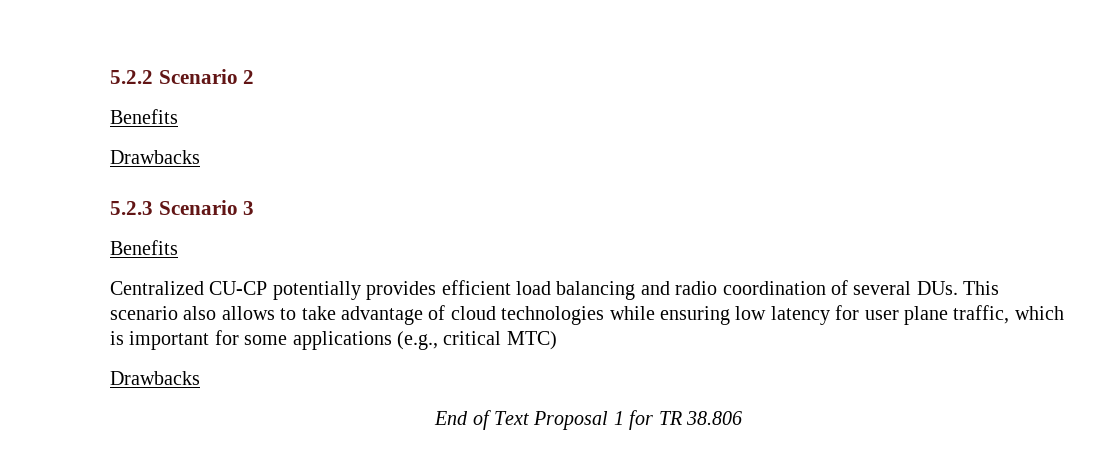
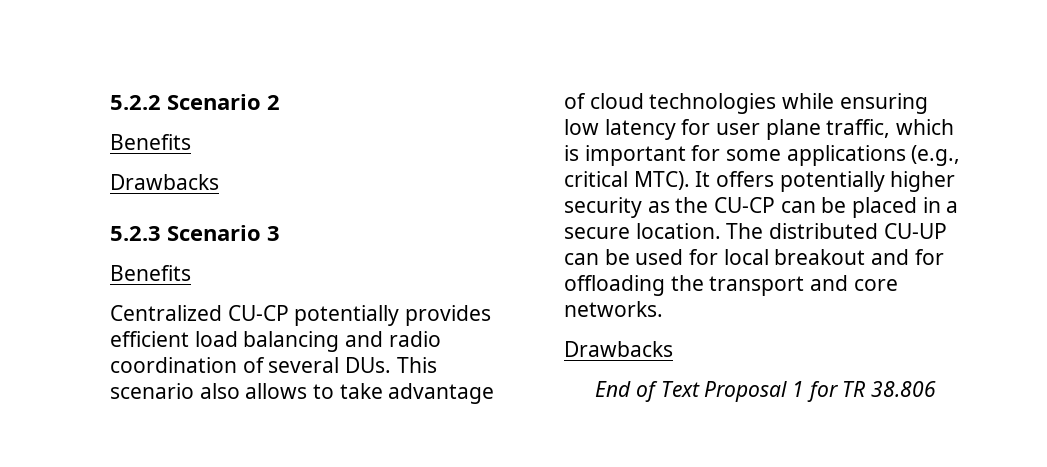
[506,331,557,350] MTC) -> [633,171,956,192] [564,197,959,218] [564,223,947,239] [564,249,944,265] [564,275,898,296] [564,301,663,317] MTC). It offers potentially higher security as the CU-CP can be placed in a secure location. The distributed CU-UP can be used for local breakout and for offloading the transport and core networks.

